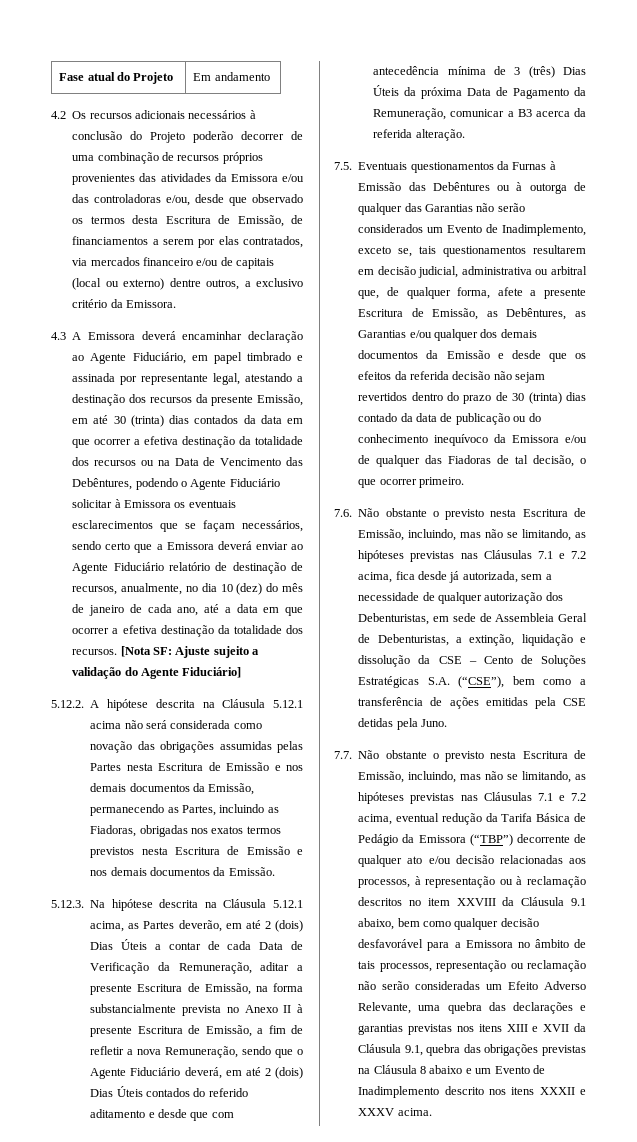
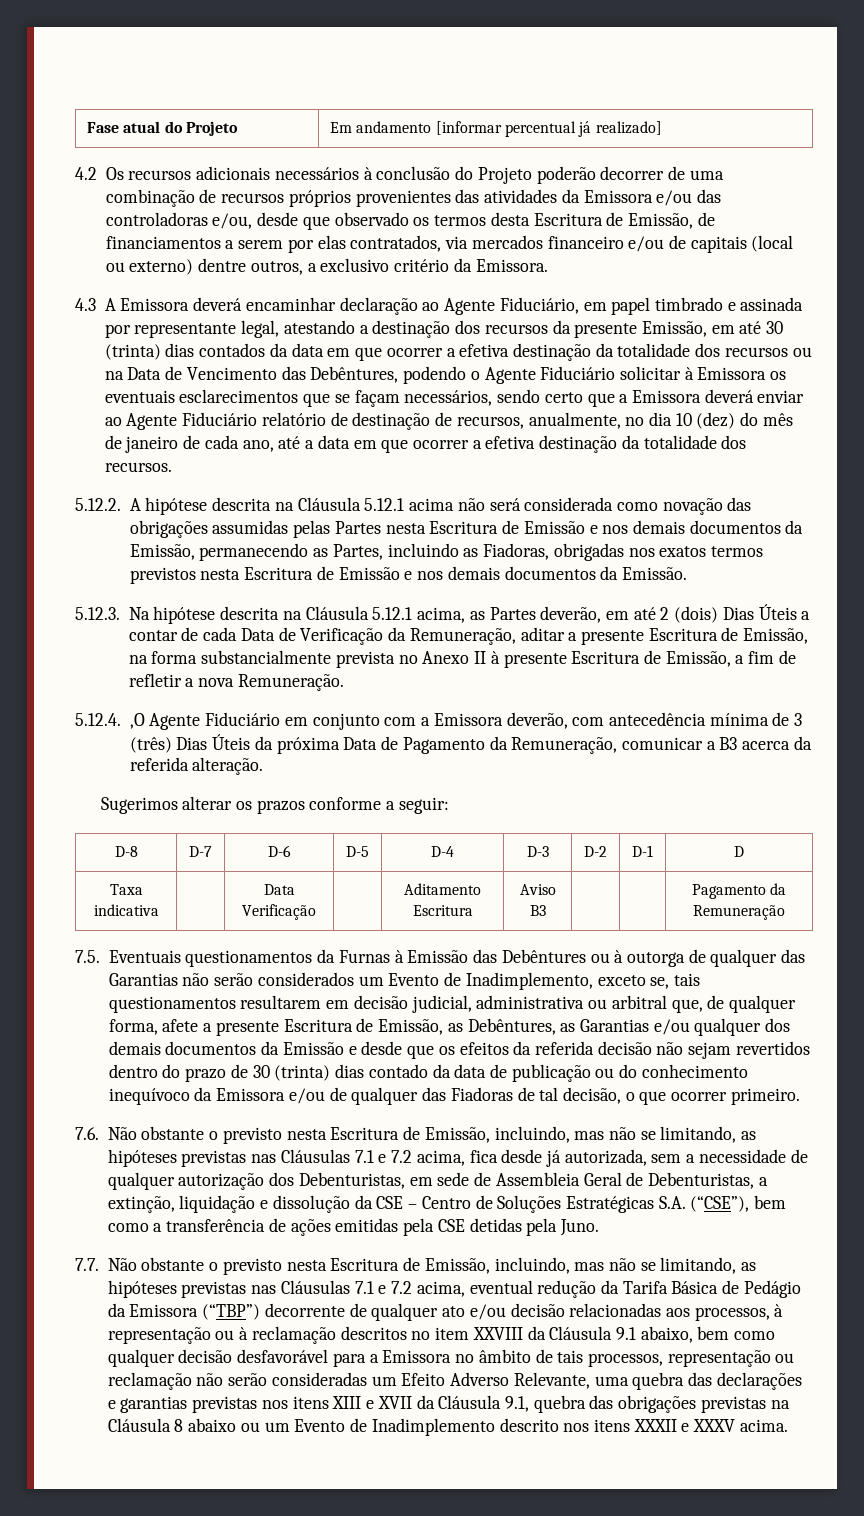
(270, 76) none -> [435,121,662,137] [informar percentual já realizado]
[120,646,260,658] [72,667,242,679] [Nota SF: Ajuste sujeito a validação do Agente Fiduciário] -> (172, 467) none
[165,1046,303,1058] [90,1067,303,1079] [90,1086,248,1097] [90,1109,209,1121] Remuneração, sendo que o Agente Fiduciário deverá, em até 2 (dois) Dias Úteis contados do referido aditamento e desde que -> [237,674,344,691] [75,712,568,730] Remuneração. // 5.12.4. ,O Agente Fiduciário em conjunto com a Emissora deverão,
(465, 135) none -> [100,796,449,814] [114,846,138,857] [189,846,212,857] [267,845,291,857] [346,846,369,857] [431,846,454,857] [526,846,549,857] [584,846,607,857] [632,845,653,857] [734,846,744,857] [109,884,143,895] [93,904,159,916] [263,884,295,895] [242,904,316,920] [404,883,481,895] [412,905,473,916] [519,884,556,895] [529,905,546,916] [691,883,787,899] [693,905,785,920] // Sugerimos alterar os prazos conforme a seguir: // D-8 | D-7 | D-6 | D-5 | D-4 | D-3 | D-2 | D-1 | D // Taxa indicativa | | Data Verificação | | Aditamento Escritura | Aviso B3 | | | Pagamento da Remuneração
[483,656,513,664] Cento -> [421,1196,471,1209] Centro
[465,1068,472,1074] e -> [240,1422,260,1432] ou

